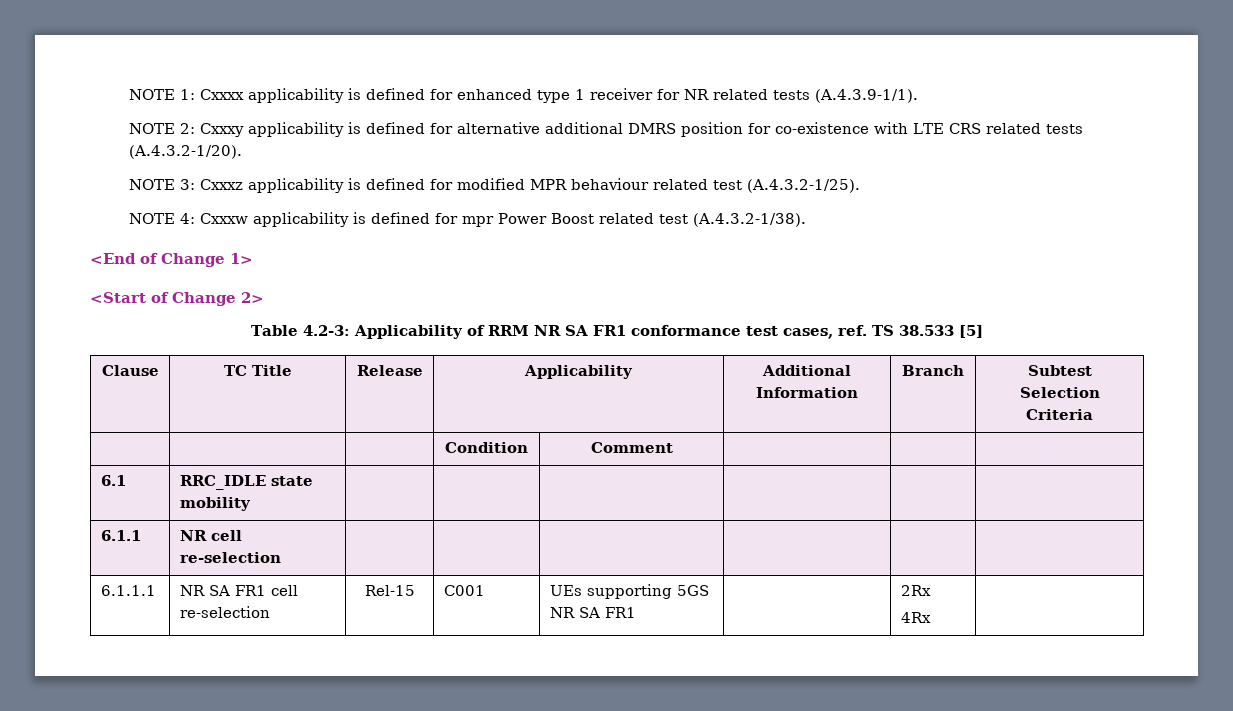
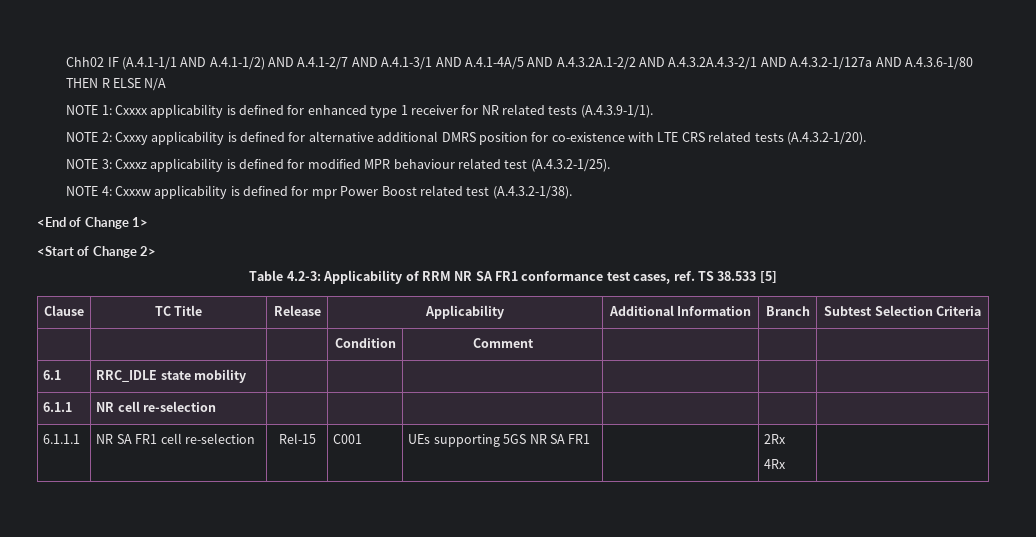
(128, 94) none -> [66,57,973,70] [66,78,167,91] Chh02 IF (A.4.1-1/1 AND A.4.1-1/2) AND A.4.1-2/7 AND A.4.1-3/1 AND A.4.1-4A/5 AND A.4.3.2A.1-2/2 AND A.4.3.2A.4.3-2/1 AND A.4.3.2-1/127a AND A.4.3.6-1/80 THEN R ELSE N/A //

